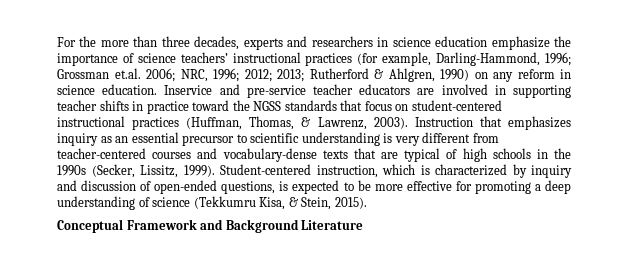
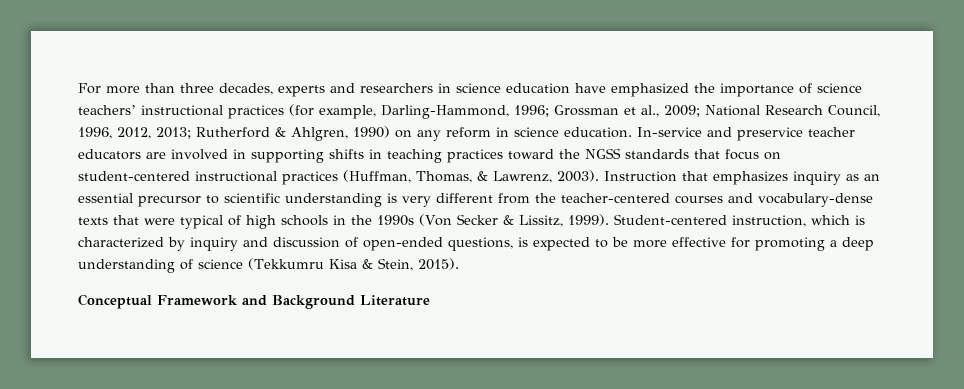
[79,36,97,47] the -> (101, 88) none
[491,36,550,50] emphasize -> [575,83,689,97] have emphasized
[114,68,272,82] et.al. 2006; NRC, 1996; 2012; -> [624,105,880,117] [78,127,151,139] et al., 2009; National Research Council, 1996, 2012,
[164,84,306,98] Inservice and pre-service -> [637,127,803,141] In-service and preservice
[57,100,97,111] teacher -> (324, 156) none
[146,101,189,114] practice -> [387,149,503,163] teaching practices
(499, 138) none -> [535,193,556,203] the
[381,152,399,159] are -> [144,218,175,225] were
[91,164,135,178] (Secker, -> [419,214,514,226] (Von Secker &
[259,197,286,210] Kisa, -> [328,259,357,269] Kisa

